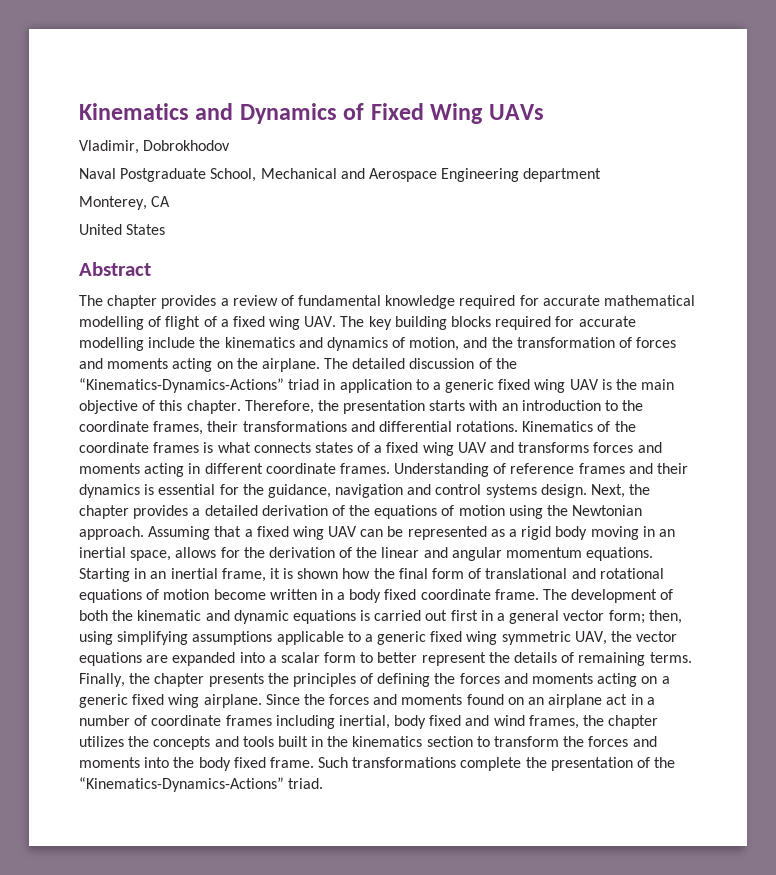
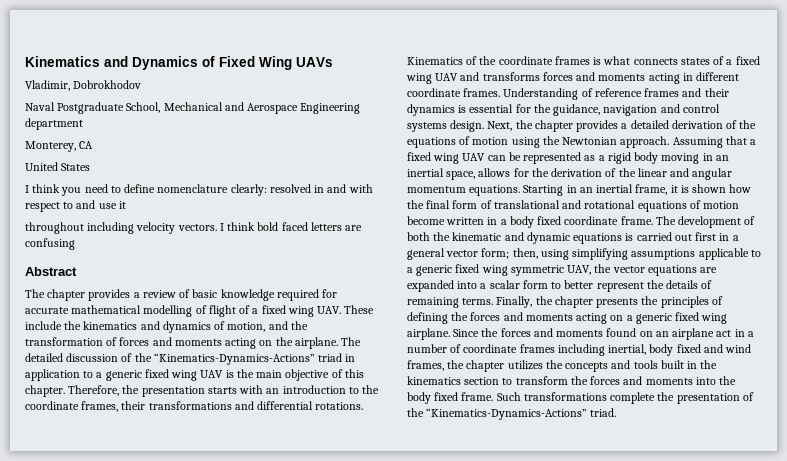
(166, 229) none -> [25,184,373,196] [25,200,126,212] [25,222,363,234] [25,238,75,250] // I think you need to define nomenclature clearly: resolved in and with respect to and use it // throughout including velocity vectors. I think bold faced letters are confusing
[298,295,382,306] fundamental -> [192,289,218,298] basic
[340,316,636,330] [79,337,144,351] The key building blocks required for accurate modelling -> [344,305,375,314] These

